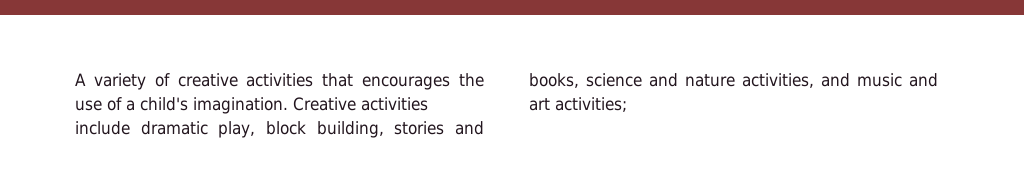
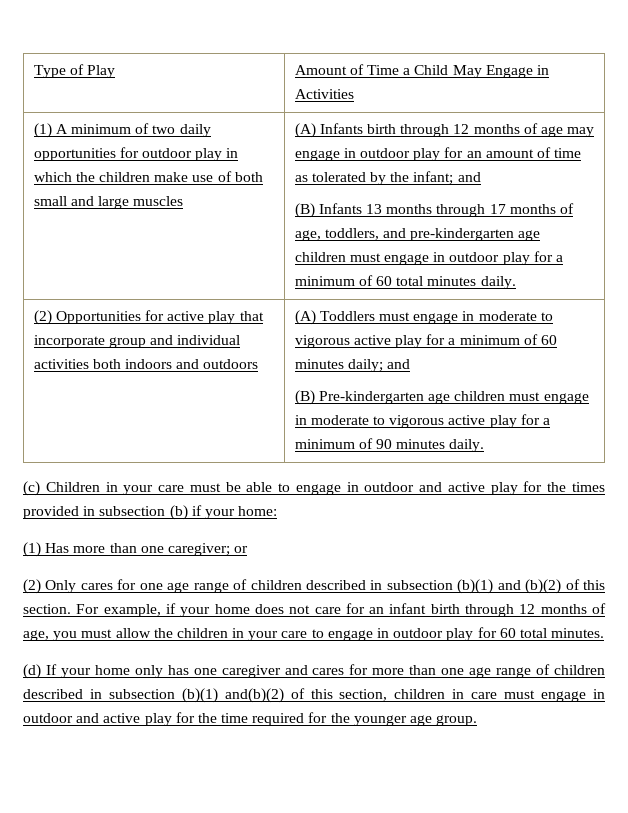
[75,73,484,90] [75,97,428,114] [75,121,484,138] [529,73,938,88] [529,97,627,112] A variety of creative activities that encourages the use of a child's imagination. Creative activities include dramatic play, block building, stories and books, science and nature activities, and music and art activities; -> [33,64,115,78] [294,64,549,78] [294,89,354,99] [33,123,211,138] [33,147,239,161] [33,171,263,182] [33,196,184,209] [294,123,595,138] [294,147,582,161] [294,171,481,185] [294,203,574,218] [294,228,541,241] [294,251,563,265] [294,275,516,289] [33,310,264,325] [33,335,241,348] [33,359,259,369] [294,310,553,325] [294,334,557,348] [294,359,410,372] [294,390,589,405] [294,414,550,428] [294,438,485,452] [23,481,605,496] [23,505,278,520] [23,542,249,557] [23,579,605,594] [23,603,606,617] [23,627,605,641] [23,664,605,679] [23,688,605,703] [23,712,478,726] Type of Play | Amount of Time a Child May Engage in Activities // (1) A minimum of two daily opportunities for outdoor play in which the children make use of both small and large muscles | (A) Infants birth through 12 months of age may engage in outdoor play for an amount of time as tolerated by the infant; and // (B) Infants 13 months through 17 months of age, toddlers, and pre-kindergarten age children must engage in outdoor play for a minimum of 60 total minutes daily. // (2) Opportunities for active play that incorporate group and individual activities both indoors and outdoors | (A) Toddlers must engage in moderate to vigorous active play for a minimum of 60 minutes daily; and // (B) Pre-kindergarten age children must engage in moderate to vigorous active play for a minimum of 90 minutes daily. // (c) Children in your care must be able to engage in outdoor and active play for the times provided in subsection (b) if your home: // (1) Has more than one caregiver; or // (2) Only cares for one age range of children described in subsection (b)(1) and (b)(2) of this section. For example, if your home does not care for an infant birth through 12 months of age, you must allow the children in your care to engage in outdoor play for 60 total minutes. // (d) If your home only has one caregiver and cares for more than one age range of children described in subsection (b)(1) and(b)(2) of this section, children in care must engage in outdoor and active play for the time required for the younger age group.

